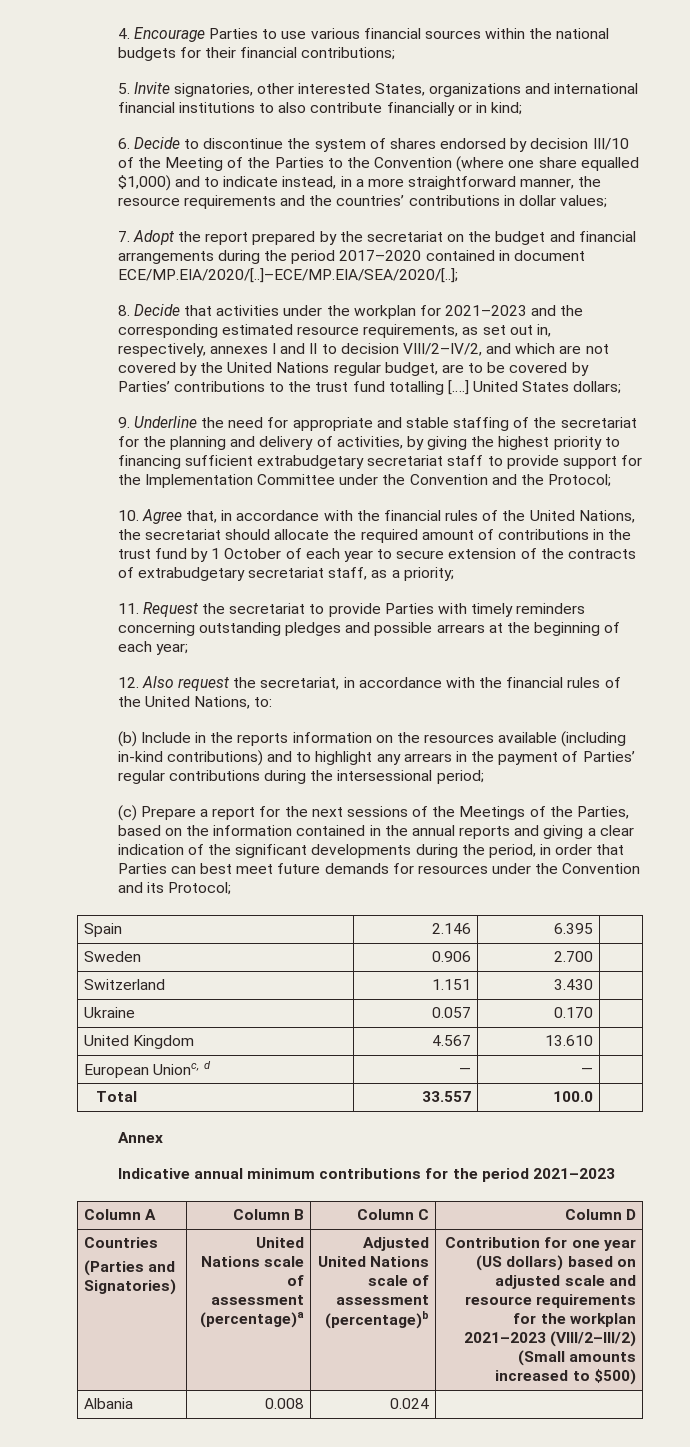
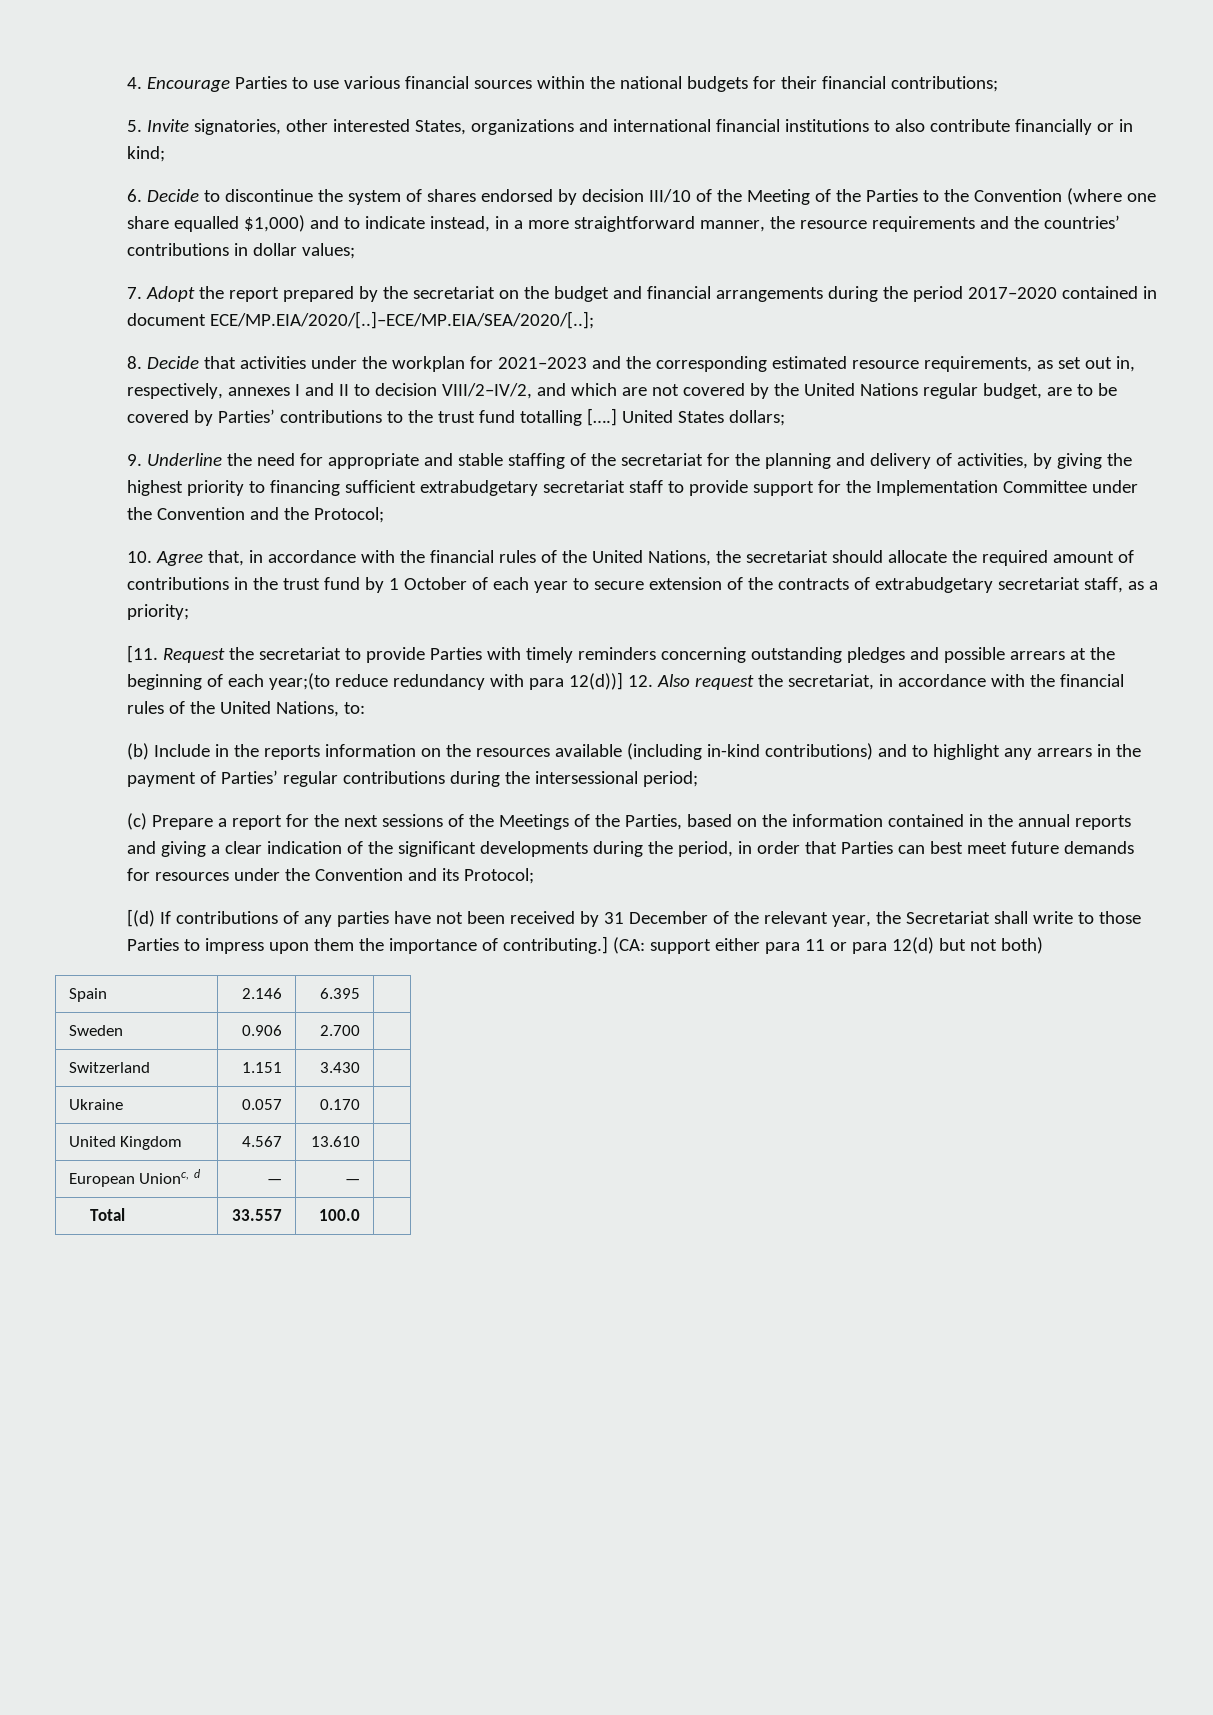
[117,603,139,614] 11. -> [126,645,158,663] [11.
[155,643,188,655] year; // -> [268,672,623,690] year;(to reduce redundancy with para 12(d))]
(232, 888) none -> [126,909,1141,927] [126,936,1043,954] // [(d) If contributions of any parties have not been received by 31 December of the relevant year, the Secretariat shall write to those Parties to impress upon them the importance of contributing.] (CA: support either para 11 or para 12(d) but not both)
[117,1132,163,1143] [117,1168,615,1182] [84,1209,157,1220] [232,1209,304,1220] [356,1209,429,1220] [564,1209,636,1220] [84,1237,159,1248] [84,1260,176,1276] [84,1279,177,1295] [255,1237,304,1248] [200,1256,304,1267] [286,1275,304,1286] [210,1295,304,1305] [199,1312,304,1328] [362,1237,429,1251] [317,1256,429,1267] [367,1275,429,1286] [335,1295,429,1305] [324,1311,429,1329] [445,1237,636,1251] [476,1255,636,1271] [495,1275,636,1289] [464,1294,636,1308] [513,1313,636,1327] [463,1331,636,1347] [517,1350,636,1366] [495,1369,636,1385] [84,1398,134,1409] [264,1398,304,1409] [389,1398,429,1409] // Annex // Indicative annual minimum contributions for the period 2021–2023 // Column A | Column B | Column C | Column D // Countries // (Parties and Signatories) | United Nations scale of assessment (percentage)a | Adjusted United Nations scale of assessment (percentage)b | Contribution for one year (US dollars) based on adjusted scale and resource requirements for the workplan 2021–2023 (VIII/2–III/2) (Small amounts increased to $500) // Albania | 0.008 | 0.024 | -> (361, 1215) none

